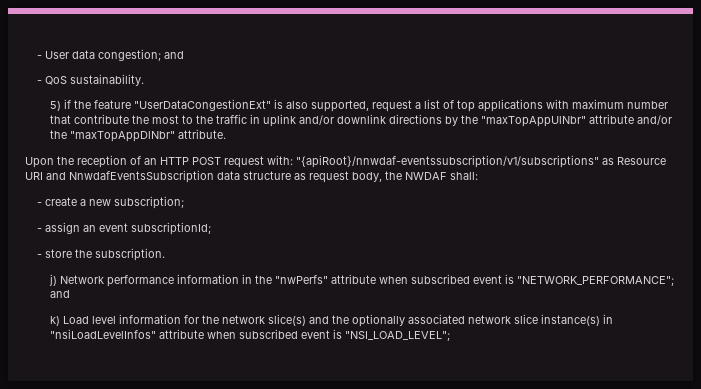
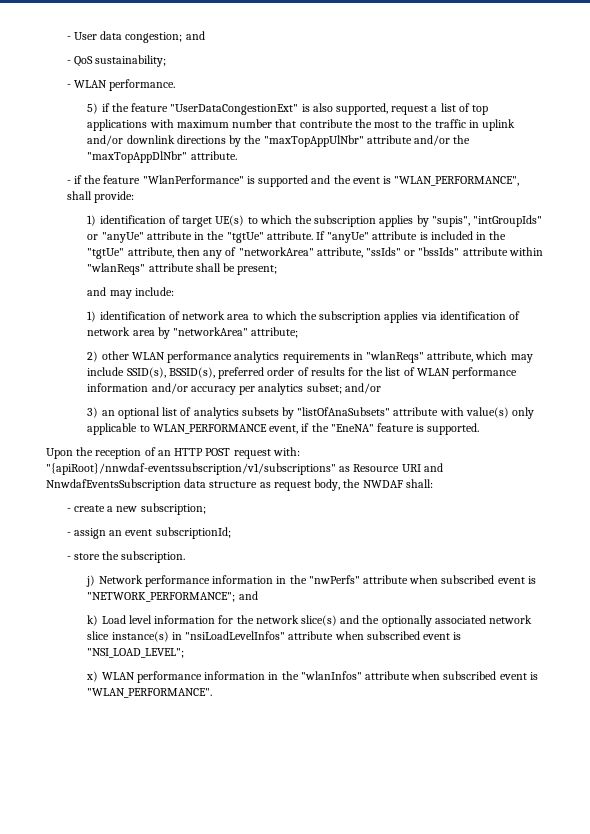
[70,74,145,86] sustainability. -> [95,55,167,67] [66,79,176,91] sustainability; // - WLAN performance.
(226, 134) none -> [66,175,520,187] [66,191,134,203] [87,215,543,227] [87,231,507,243] [87,247,543,259] [87,263,278,275] [87,287,174,299] [87,311,521,323] [87,327,299,339] [87,351,533,363] [87,367,518,379] [87,383,381,395] [87,407,535,419] [87,423,480,435] // - if the feature "WlanPerformance" is supported and the event is "WLAN_PERFORMANCE", shall provide: // 1) identification of target UE(s) to which the subscription applies by "supis", "intGroupIds" or "anyUe" attribute in the "tgtUe" attribute. If "anyUe" attribute is included in the "tgtUe" attribute, then any of "networkArea" attribute, "ssIds" or "bssIds" attribute within "wlanReqs" attribute shall be present; // and may include: // 1) identification of network area to which the subscription applies via identification of network area by "networkArea" attribute; // 2) other WLAN performance analytics requirements in "wlanReqs" attribute, which may include SSID(s), BSSID(s), preferred order of results for the list of WLAN performance information and/or accuracy per analytics subset; and/or // 3) an optional list of analytics subsets by "listOfAnaSubsets" attribute with value(s) only applicable to WLAN_PERFORMANCE event, if the "EneNA" feature is supported.
(450, 336) none -> [86,671,538,683] [87,688,213,698] // x) WLAN performance information in the "wlanInfos" attribute when subscribed event is "WLAN_PERFORMANCE".

